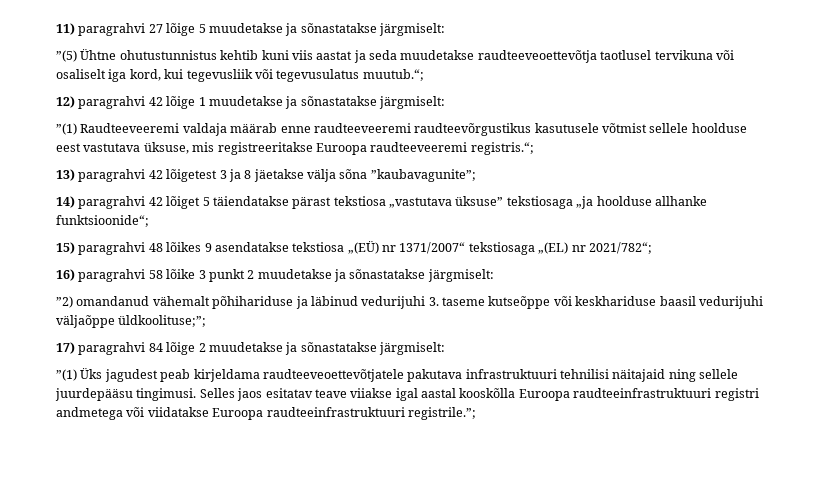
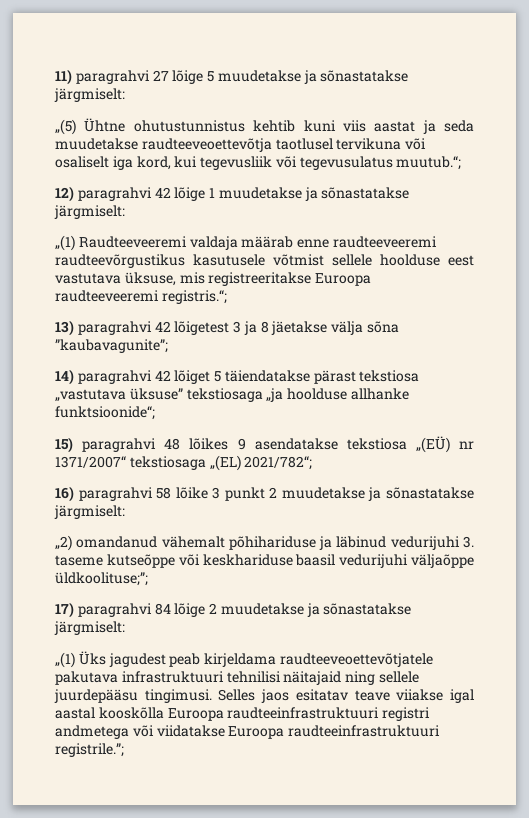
[56,50,77,62] ”(5) -> [55,119,76,135] „(5)
[56,123,77,135] ”(1) -> [55,235,75,251] „(1)
[571,245,586,252] nr -> (241, 463) none
[56,296,73,308] ”2) -> [55,535,72,551] „2)
[56,369,77,381] ”(1) -> [55,652,75,668] „(1)

